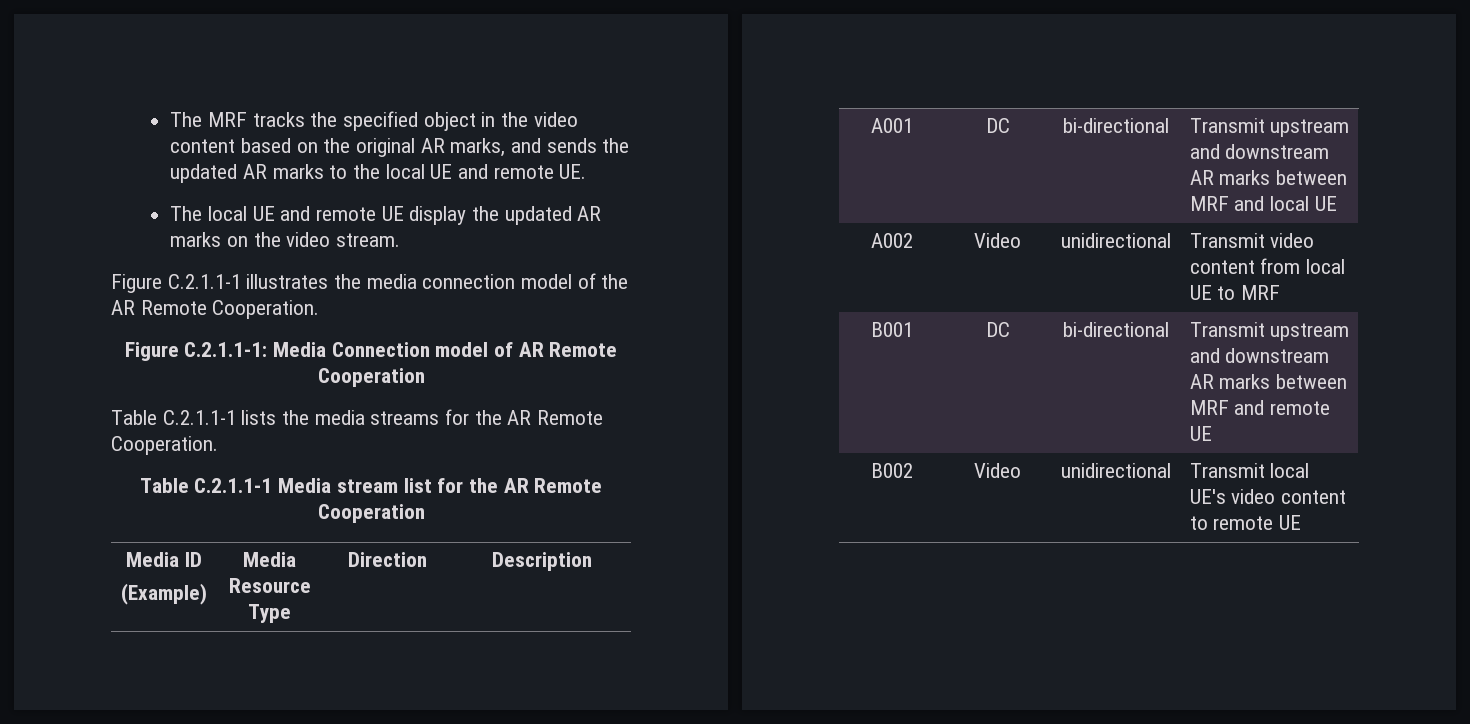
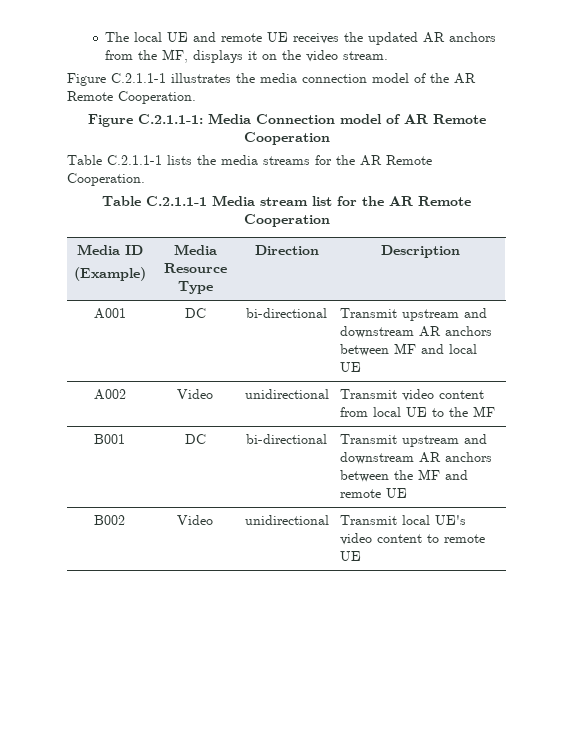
[170,111,578,131] [170,138,630,157] [170,164,587,183] [170,206,203,221] The MRF tracks the specified object in the video content based on the original AR marks, and sends the updated AR marks to the local UE and remote UE. // The -> [105,32,130,42] The
[409,206,602,225] [170,232,222,247] display the updated AR marks -> [293,32,497,45] [105,49,258,63] receives the updated AR anchors from the MF, displays it
[1219,170,1347,185] [1189,196,1229,211] marks between MRF -> [444,326,492,336] [339,343,416,356] anchors between MF
[1240,285,1280,300] MRF -> [448,406,495,417] the MF
[1219,374,1347,389] [1189,400,1229,415] marks between MRF -> [444,452,492,462] [339,469,440,482] anchors between the MF

